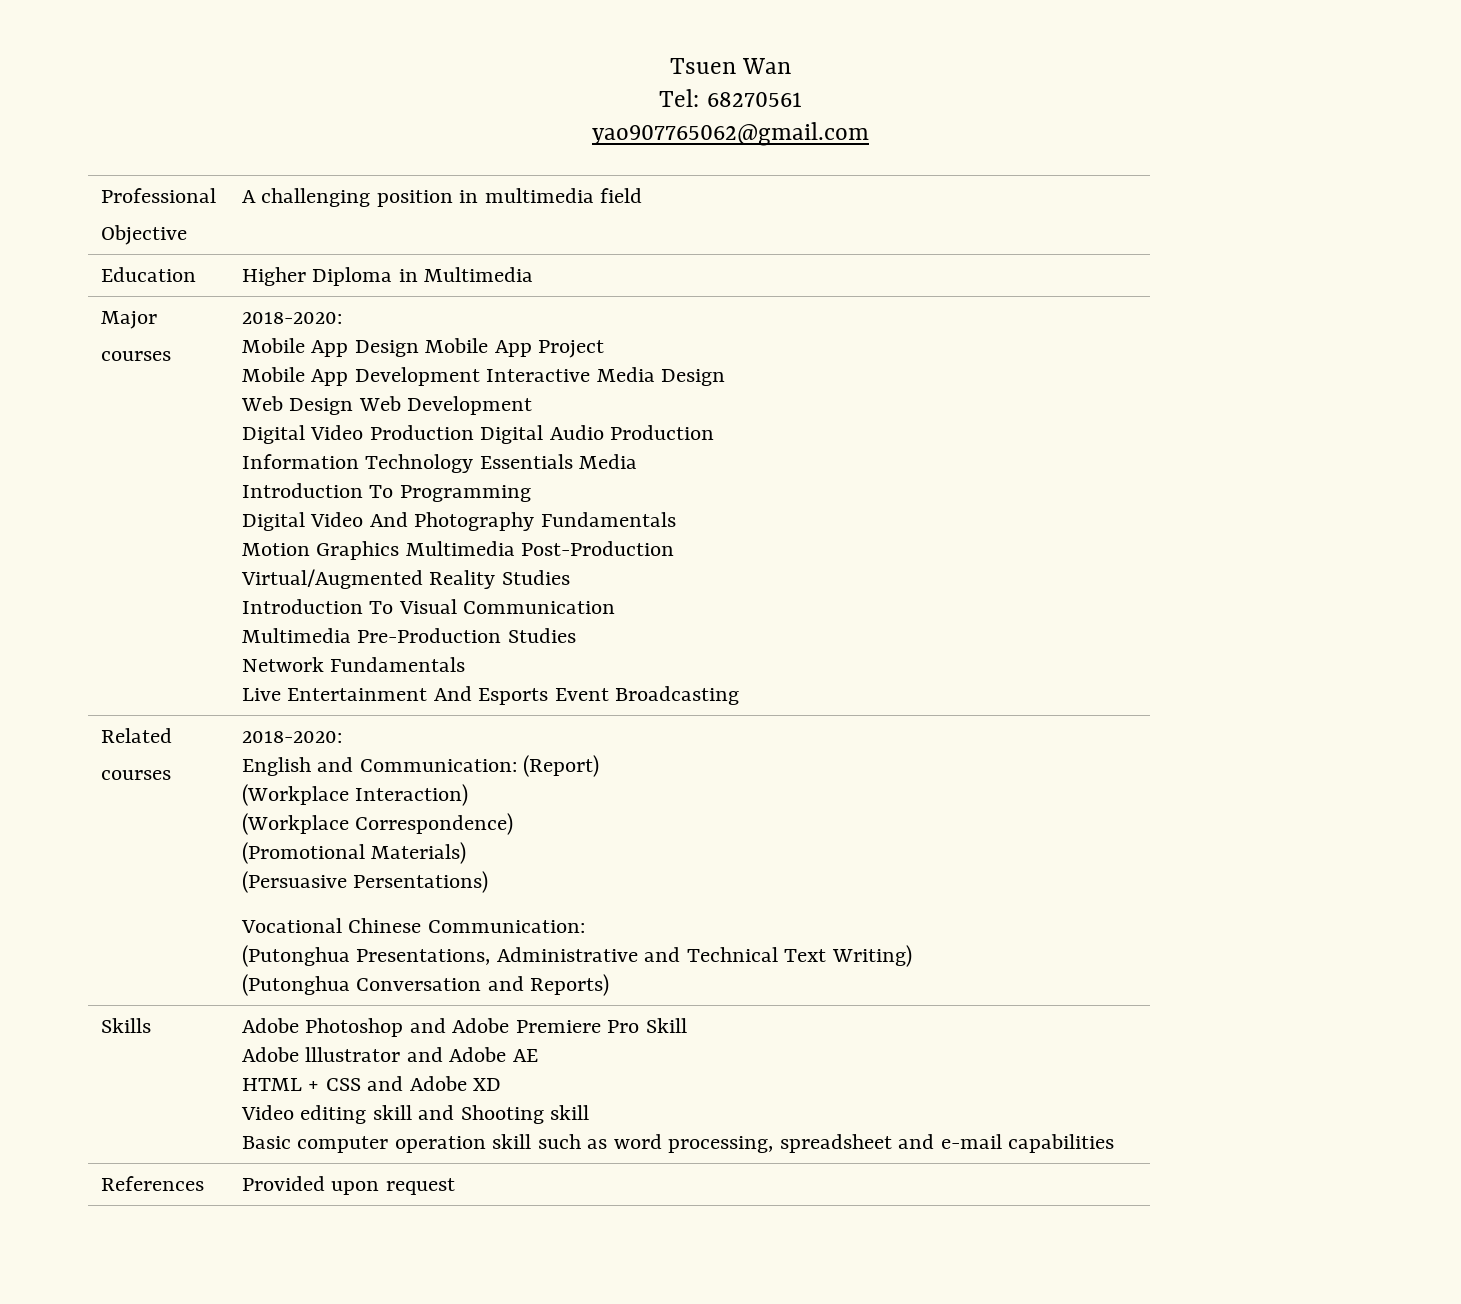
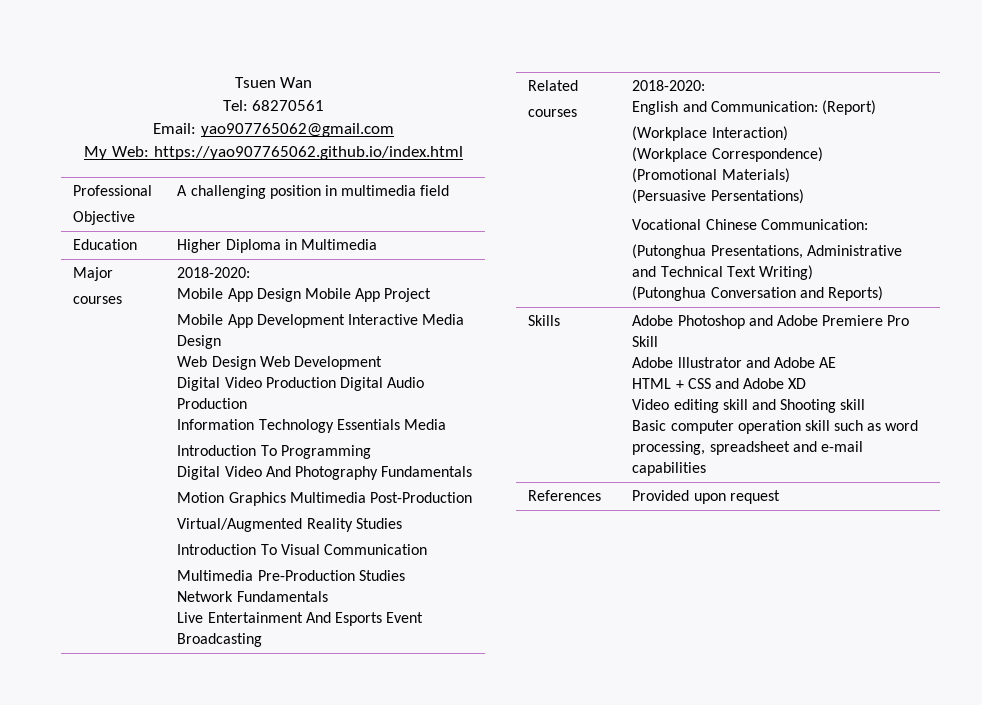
(802, 99) none -> [153,123,197,134] Email:
(869, 134) none -> [84,146,463,160] // My Web: https://yao907765062.github.io/index.html

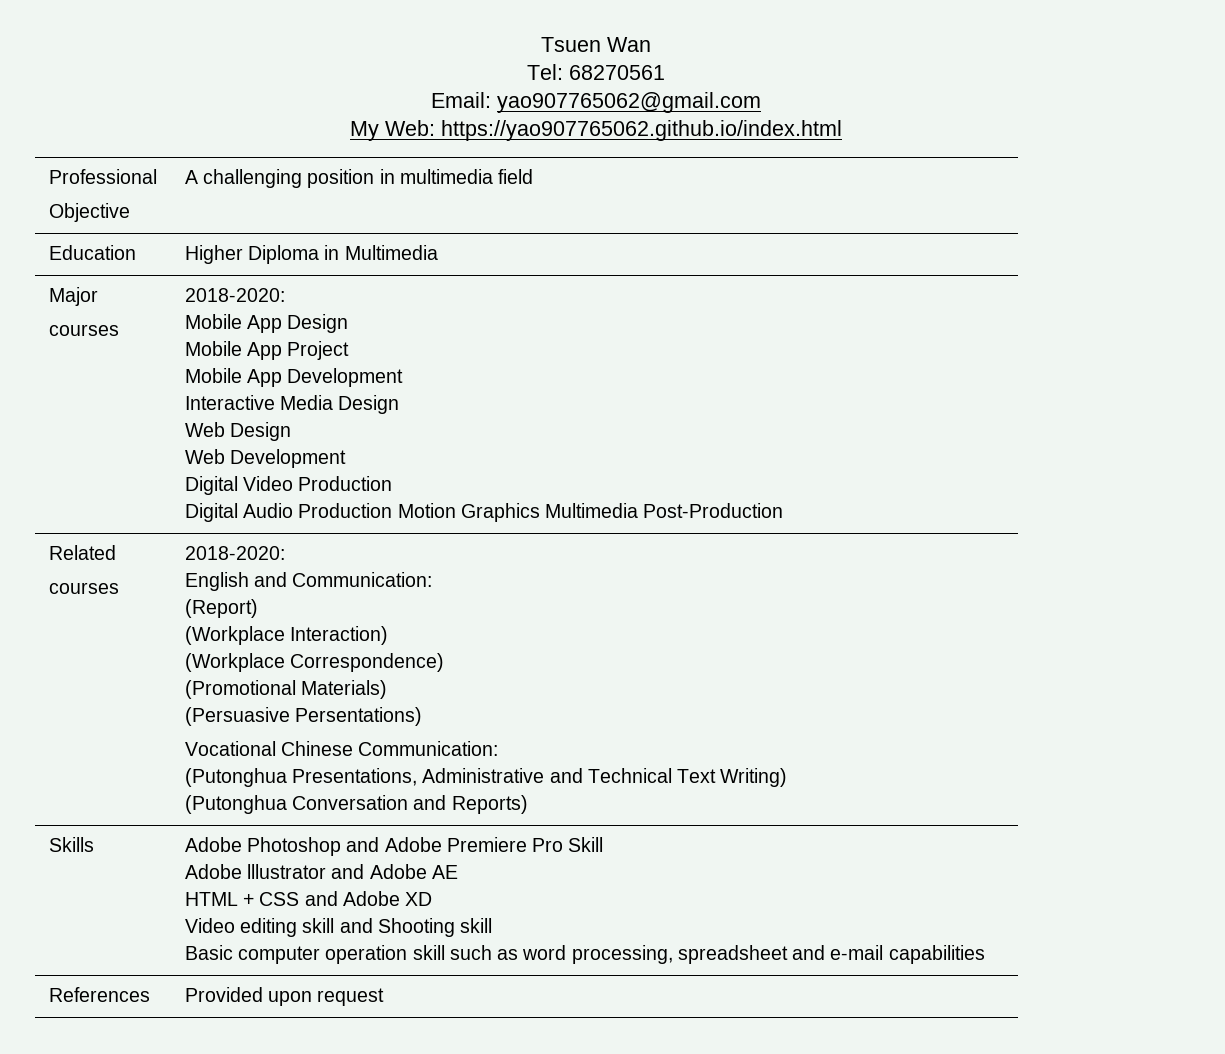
(301, 295) none -> (349, 323) //
(345, 321) none -> (404, 377) //
(256, 363) none -> (292, 431) //
(336, 382) none -> (393, 483) //
[177,419,446,433] [177,445,371,459] [177,466,473,480] [177,492,472,506] [177,518,402,532] [177,544,427,555] [177,570,405,581] [177,591,328,602] [177,612,424,626] [177,633,263,647] // Information Technology Essentials Media // Introduction To Programming // Digital Video And Photography Fundamentals // Motion Graphics Multimedia Post-Production // Virtual/Augmented Reality Studies // Introduction To Visual Communication // Multimedia Pre-Production Studies // Network Fundamentals // Live Entertainment And Esports Event Broadcasting -> [397,503,784,522] Motion Graphics Multimedia Post-Production
(818, 106) none -> (433, 579) //

